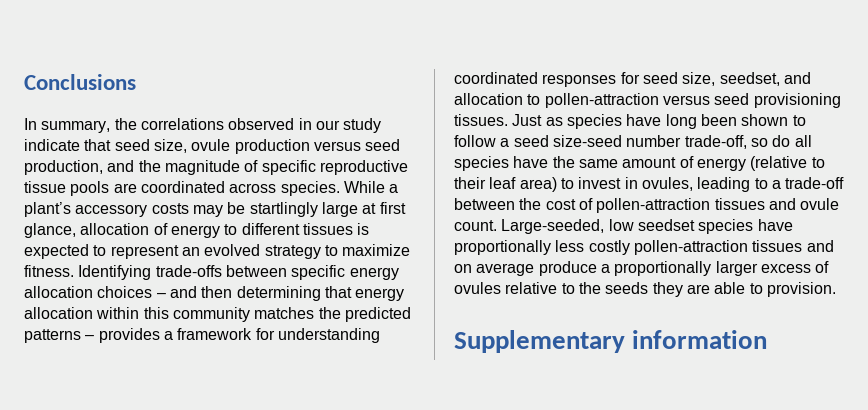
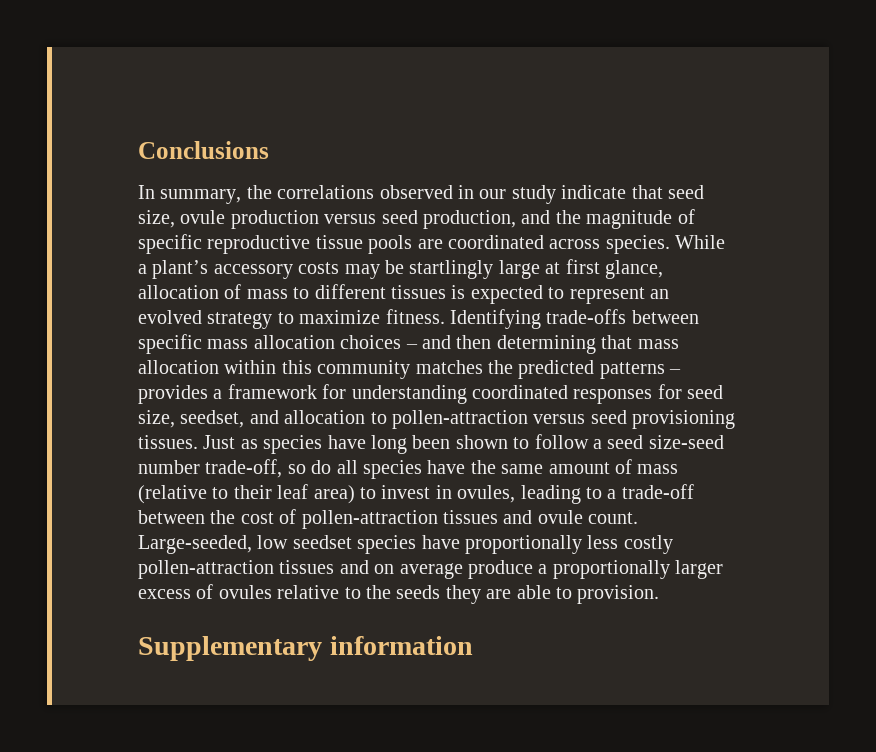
[170,225,220,238] energy -> [246,289,288,299] mass
[349,267,399,280] energy -> [207,339,249,349] mass
[355,288,405,301] energy -> [637,339,679,349] mass
[696,158,746,171] energy -> [637,464,679,474] mass

